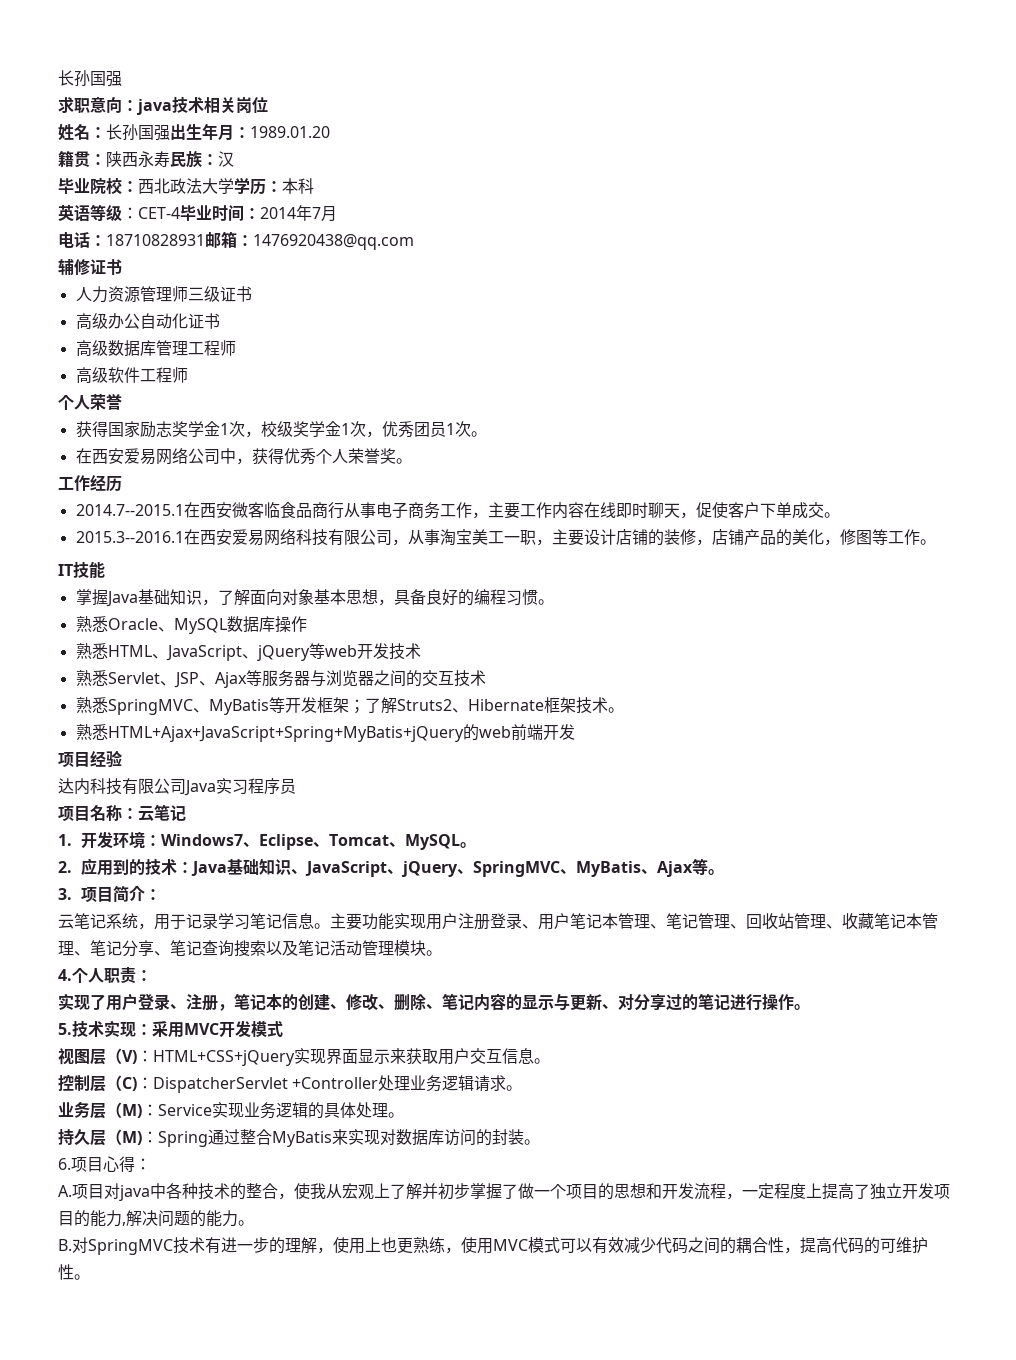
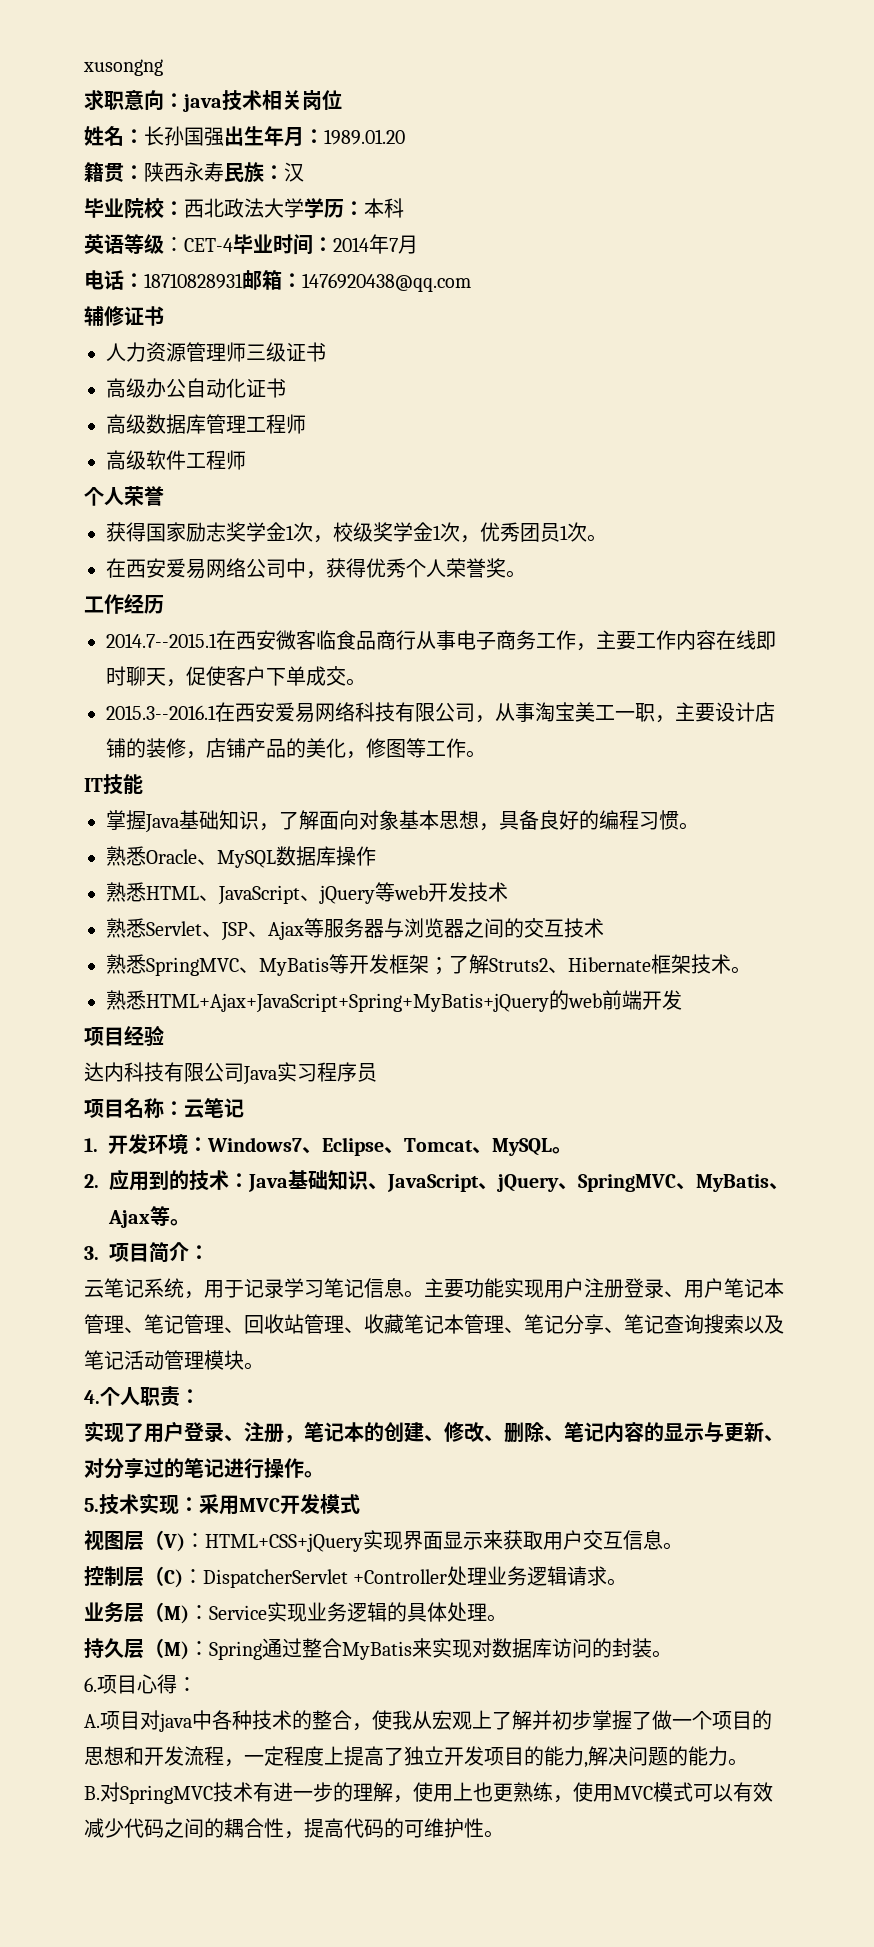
[58,70,122,87] 长孙国强 -> [83,59,163,76] xusongng

